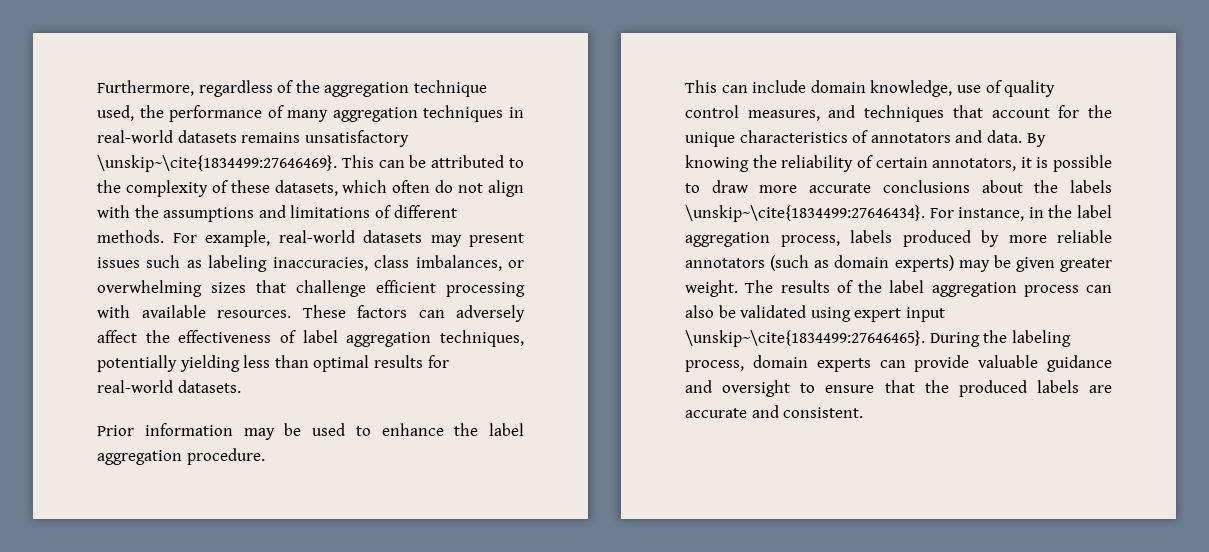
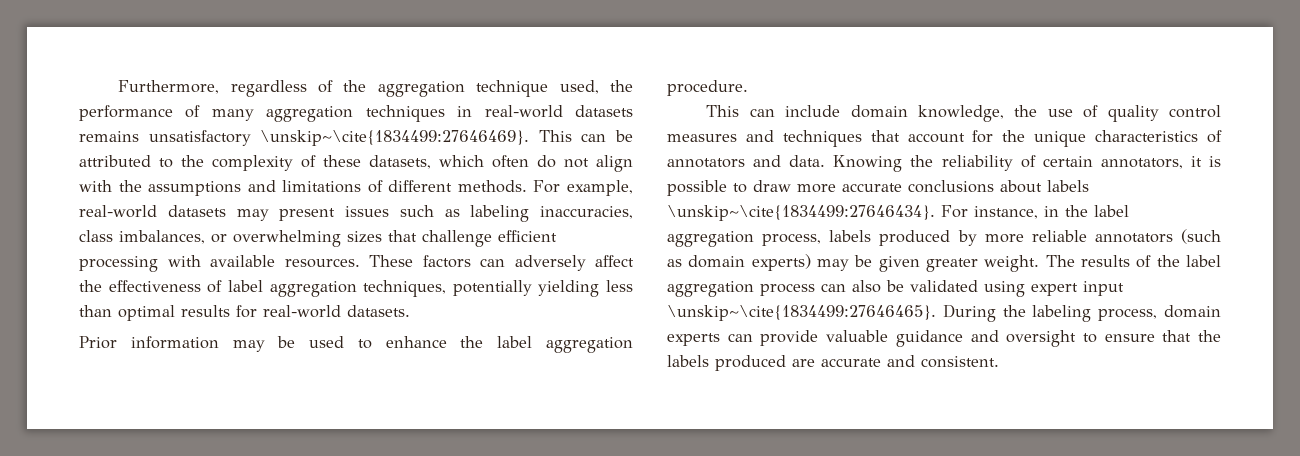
(953, 88) none -> [1014,105,1038,117] the
[747,110,820,121] measures, -> [667,134,737,142] measures
[1026,133,1046,147] [685,155,749,172] By knowing -> [833,155,903,172] Knowing
[1034,180,1059,193] the -> (1042, 186) none
[958,380,1079,397] produced labels -> [667,355,786,371] labels produced

